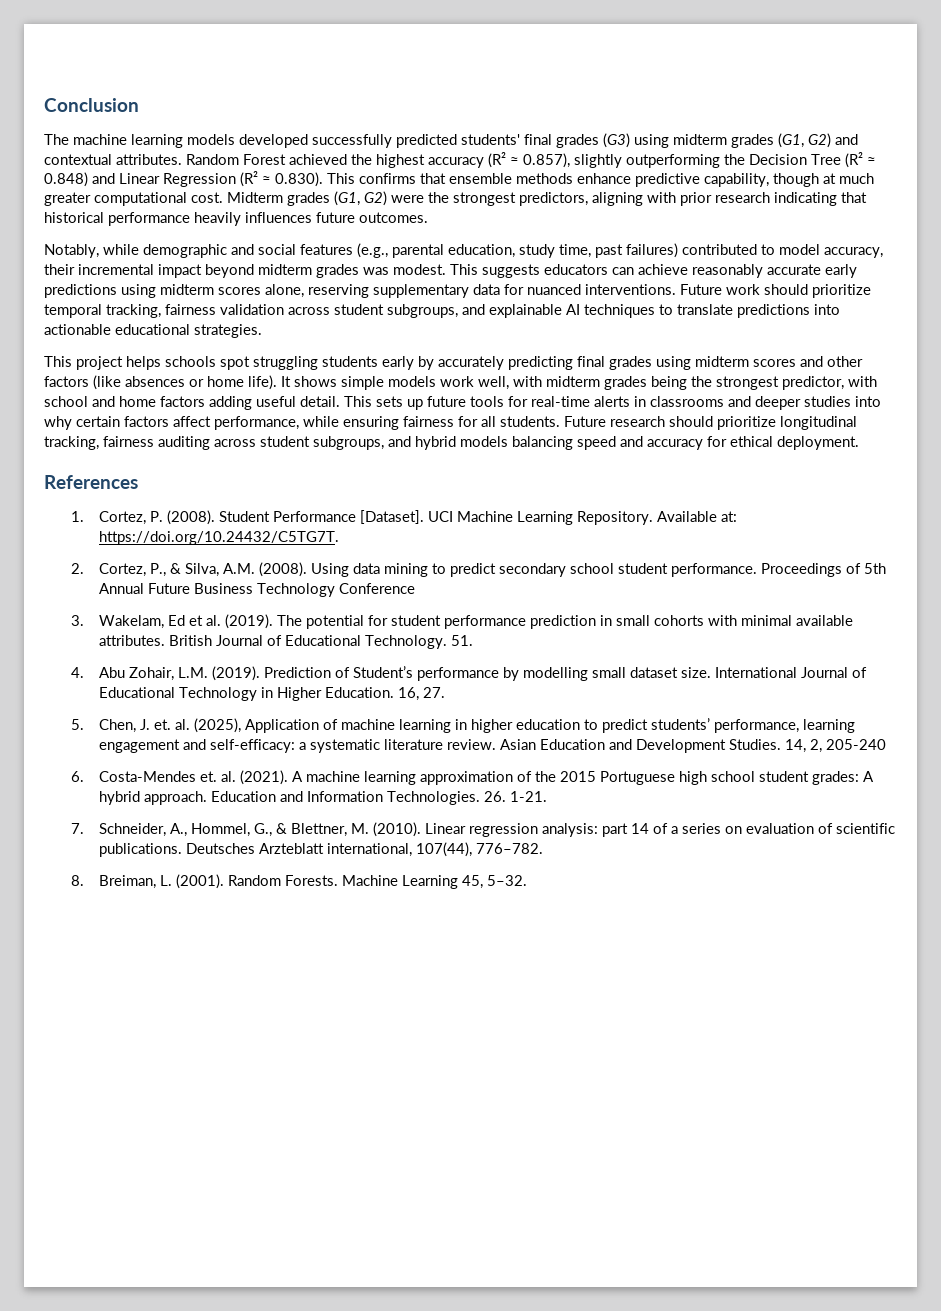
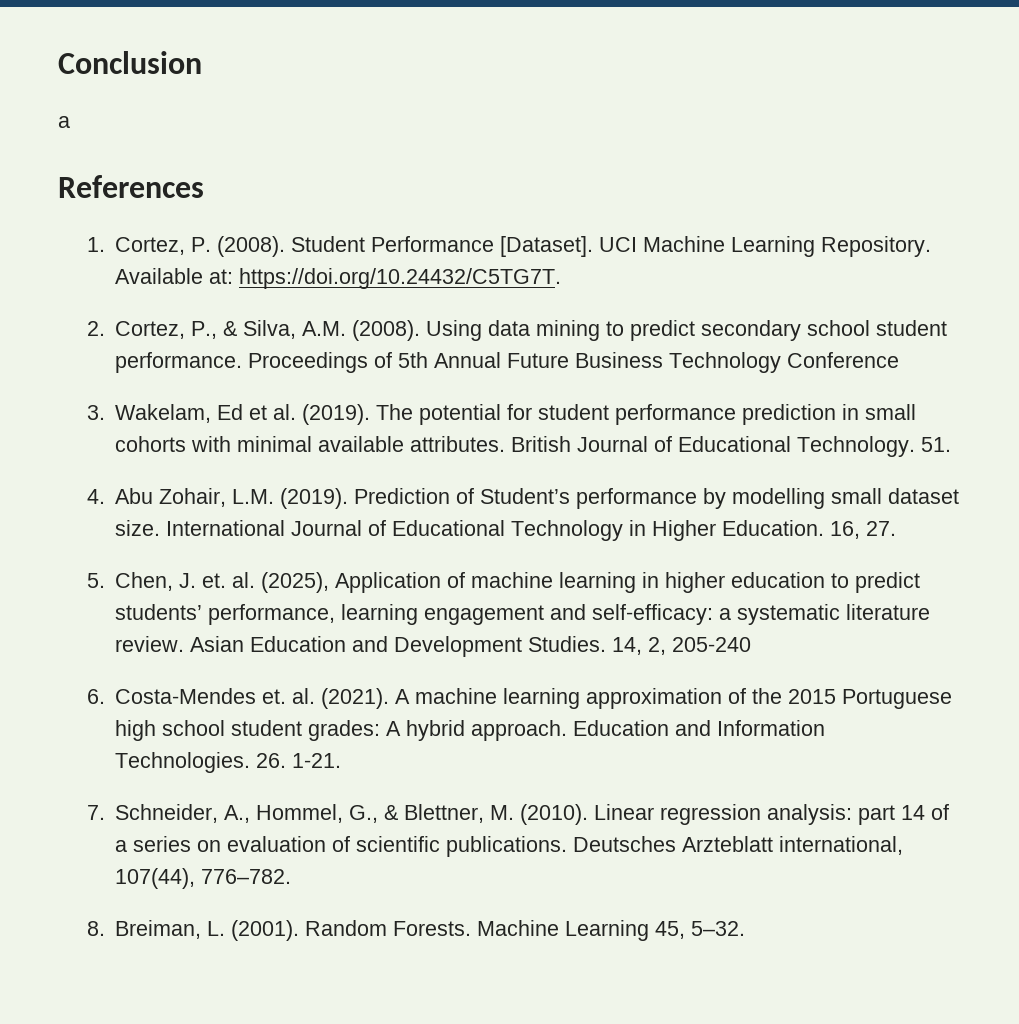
[44,133,858,148] [44,152,876,168] [44,171,874,187] [44,191,867,206] [44,212,428,226] [44,243,883,258] [44,264,857,278] [44,284,871,298] [44,304,840,318] [44,324,262,338] [44,356,863,370] [44,375,877,390] [44,396,881,410] [44,416,857,430] [44,436,859,450] The machine learning models developed successfully predicted students' final grades (G3) using midterm grades (G1, G2) and contextual attributes. Random Forest achieved the highest accuracy (R² ≈ 0.857), slightly outperforming the Decision Tree (R² ≈ 0.848) and Linear Regression (R² ≈ 0.830). This confirms that ensemble methods enhance predictive capability, though at much greater computational cost. Midterm grades (G1, G2) were the strongest predictors, aligning with prior research indicating that historical performance heavily influences future outcomes. // Notably, while demographic and social features (e.g., parental education, study time, past failures) contributed to model accuracy, their incremental impact beyond midterm grades was modest. This suggests educators can achieve reasonably accurate early predictions using midterm scores alone, reserving supplementary data for nuanced interventions. Future work should prioritize temporal tracking, fairness validation across student subgroups, and explainable AI techniques to translate predictions into actionable educational strategies. // This project helps schools spot struggling students early by accurately predicting final grades using midterm scores and other factors (like absences or home life). It shows simple models work well, with midterm grades being the strongest predictor, with school and home factors adding useful detail. This sets up future tools for real-time alerts in classrooms and deeper studies into why certain factors affect performance, while ensuring fairness for all students. Future research should prioritize longitudinal tracking, fairness auditing across student subgroups, and hybrid models balancing speed and accuracy for ethical deployment. -> [58,116,70,128] a

